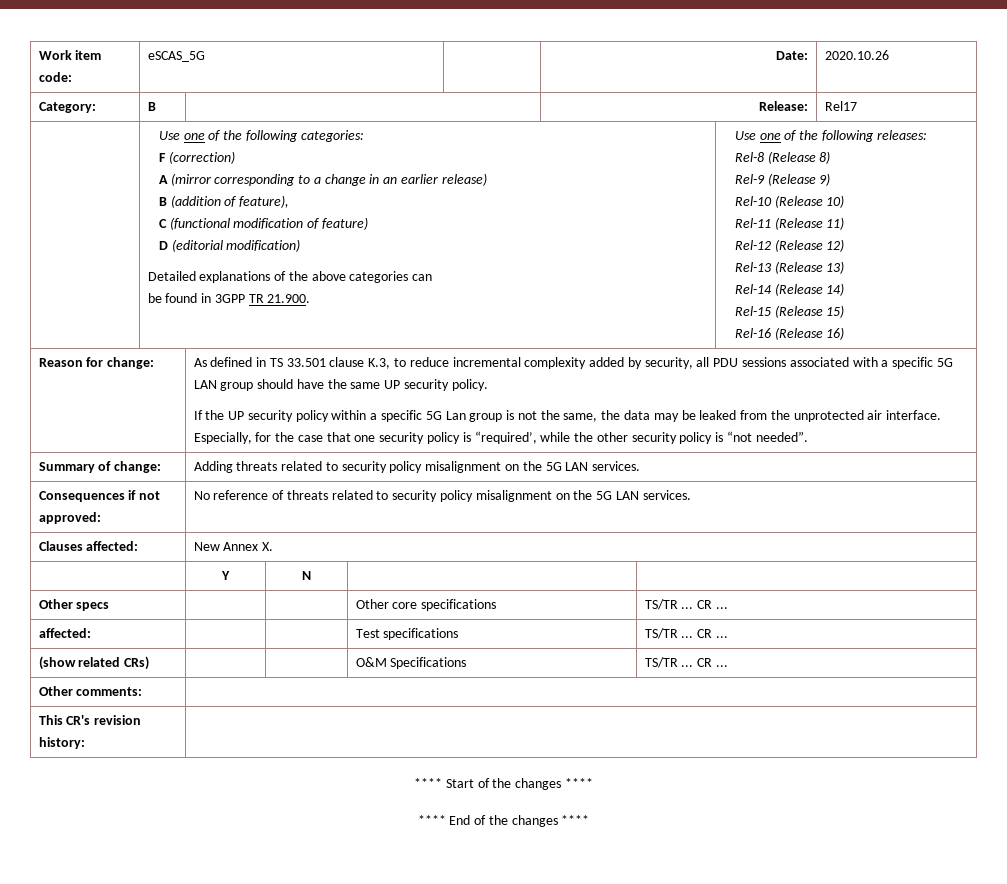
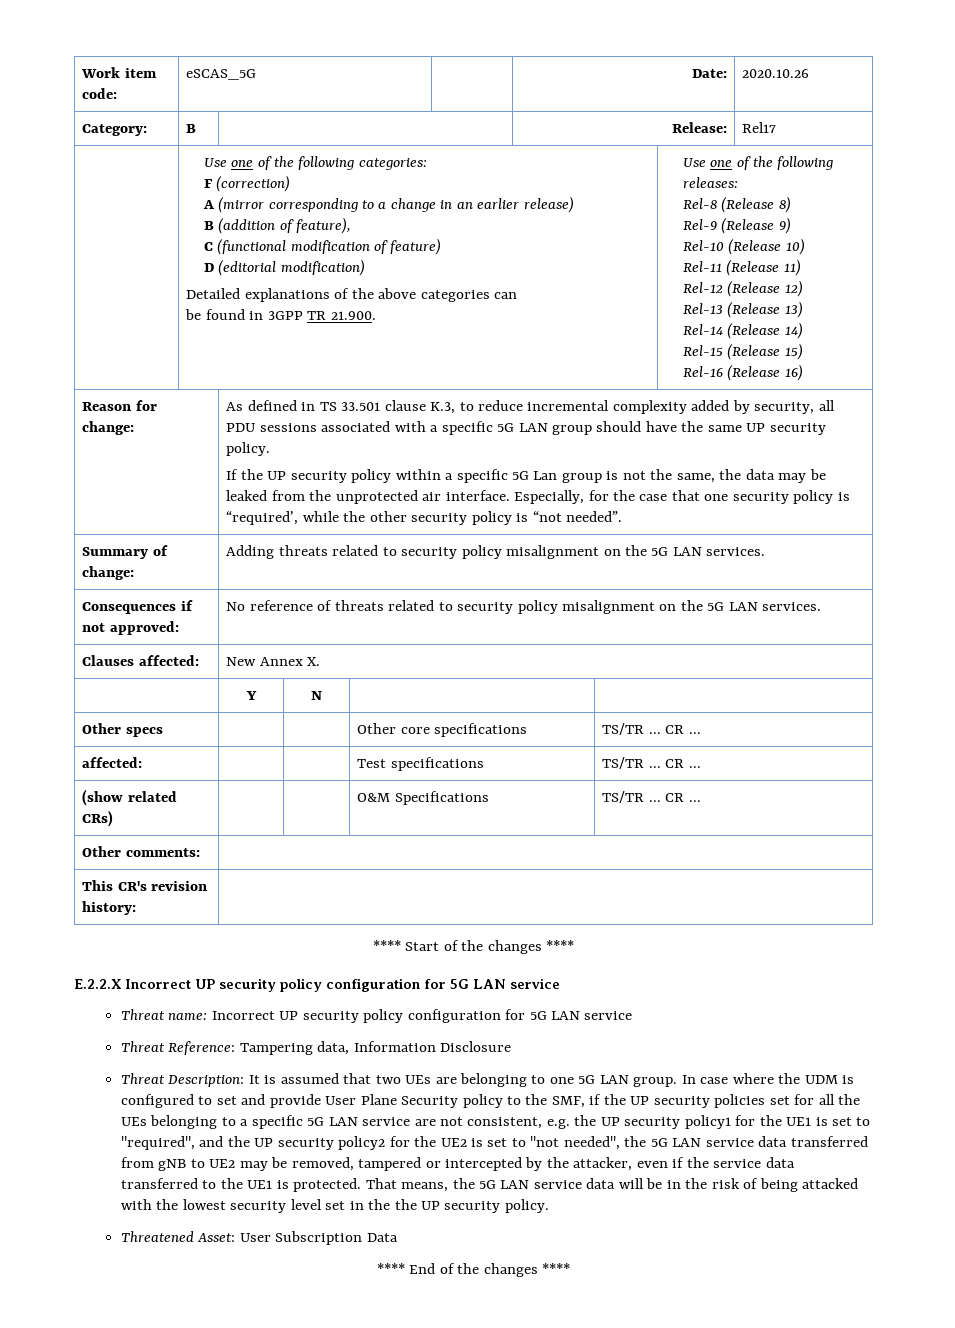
(593, 783) none -> [74,978,560,992] [120,1009,633,1023] [120,1041,512,1055] [120,1073,854,1087] [120,1094,860,1108] [120,1115,871,1129] [120,1136,868,1150] [120,1157,795,1171] [120,1178,858,1192] [120,1199,549,1213] [120,1231,398,1245] // E.2.2.X Incorrect UP security policy configuration for 5G LAN service // Threat name: Incorrect UP security policy configuration for 5G LAN service // Threat Reference: Tampering data, Information Disclosure // Threat Description: It is assumed that two UEs are belonging to one 5G LAN group. In case where the UDM is configured to set and provide User Plane Security policy to the SMF, if the UP security policies set for all the UEs belonging to a specific 5G LAN service are not consistent, e.g. the UP security policy1 for the UE1 is set to "required", and the UP security policy2 for the UE2 is set to "not needed", the 5G LAN service data transferred from gNB to UE2 may be removed, tampered or intercepted by the attacker, even if the service data transferred to the UE1 is protected. That means, the 5G LAN service data will be in the risk of being attacked with the lowest security level set in the the UP security policy. // Threatened Asset: User Subscription Data

